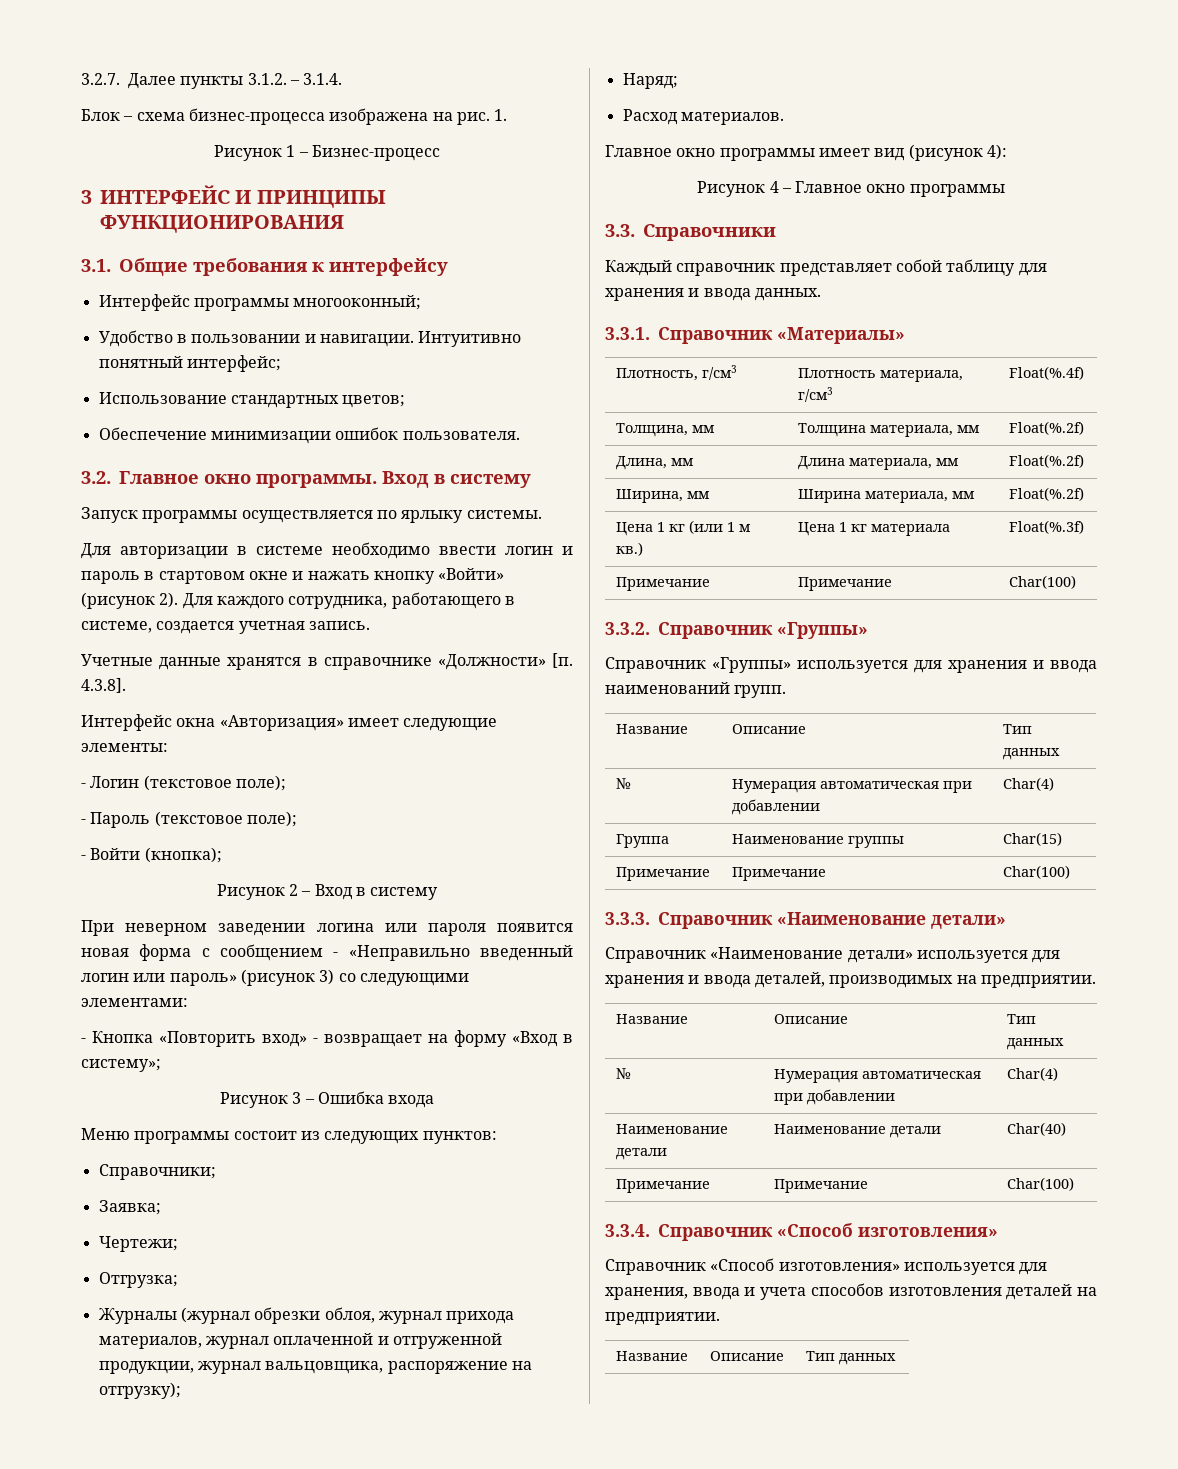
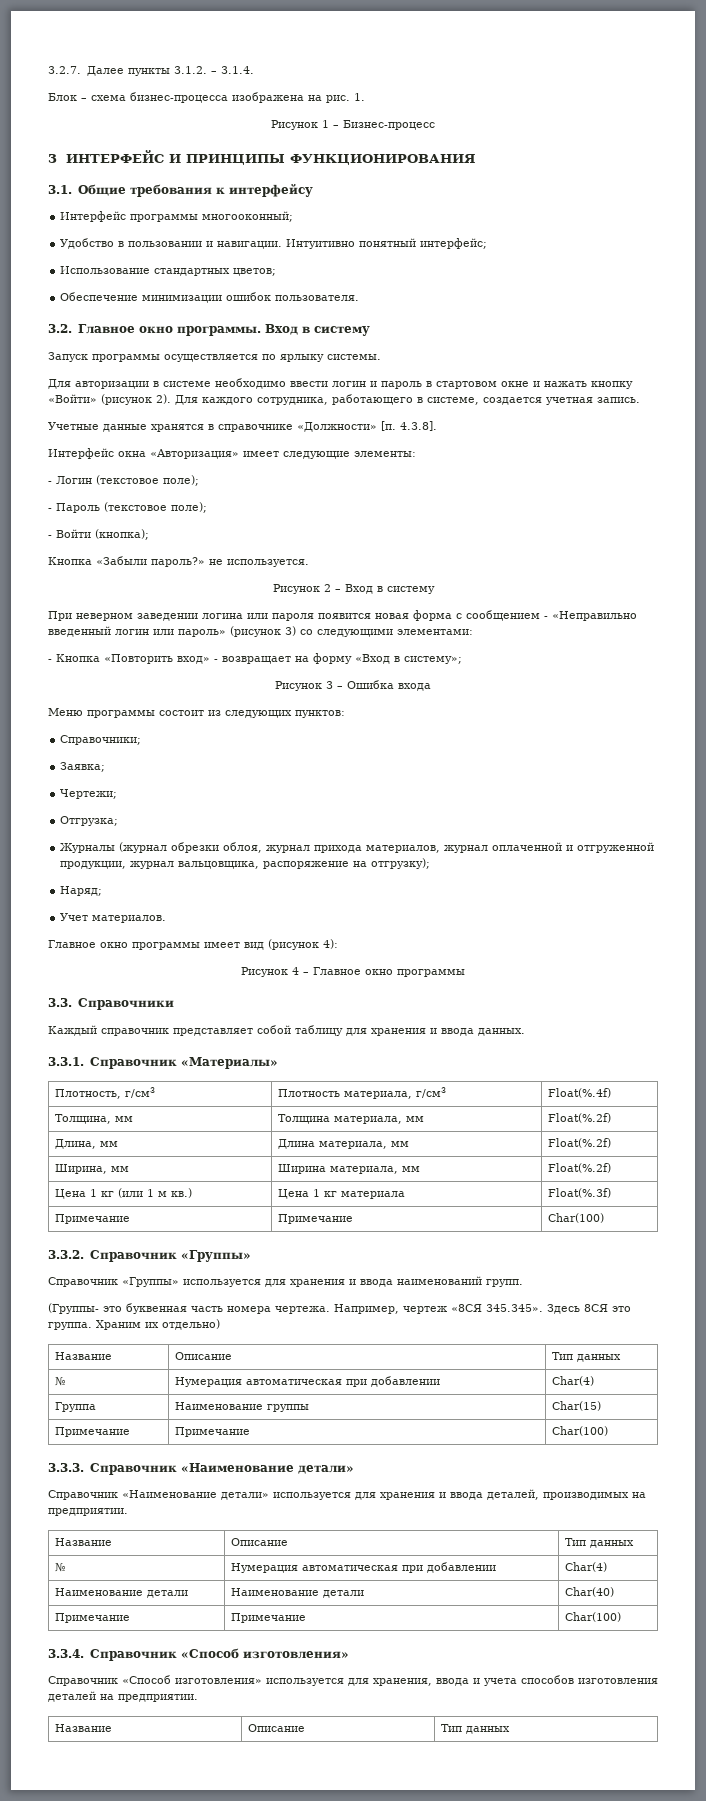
(222, 855) none -> [48,556,309,567] // Кнопка «Забыли пароль?» не используется.
[622,109,677,125] Расход -> [60,913,89,921] Учет
(787, 691) none -> [48,1303,631,1314] [48,1319,220,1330] // (Группы- это буквенная часть номера чертежа. Например, чертеж «8СЯ 345.345». Здесь 8СЯ это группа. Храним их отдельно)

